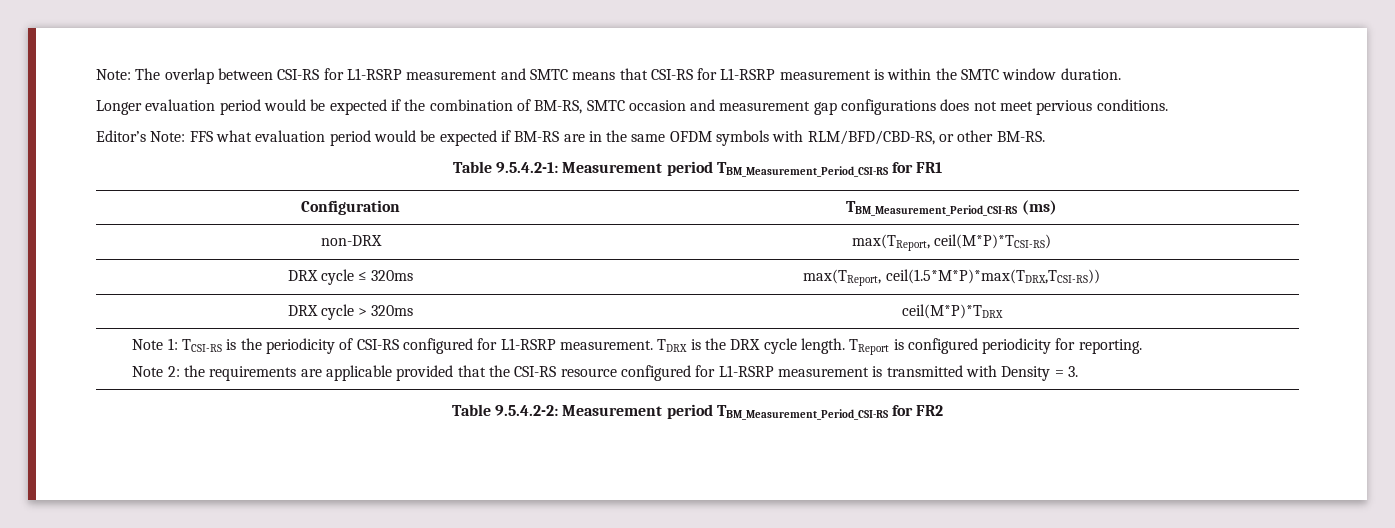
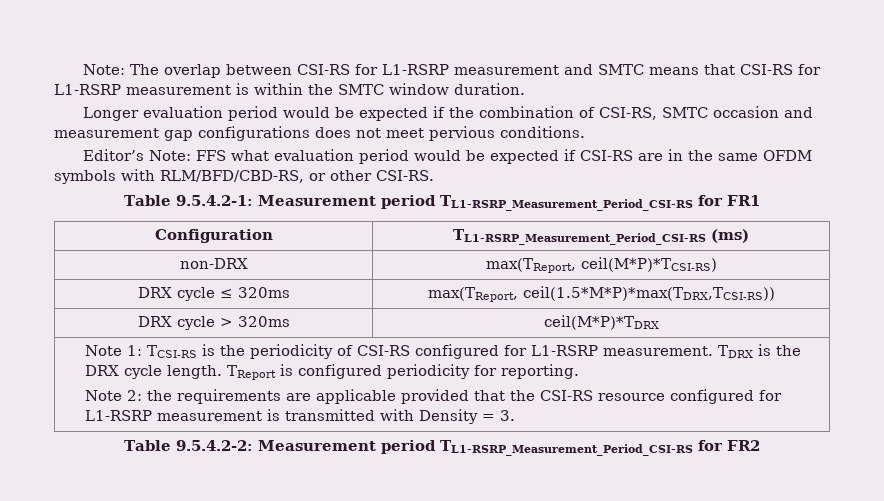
[534,100,583,114] BM-RS, -> [599,107,658,120] CSI-RS,
[514,131,560,142] BM-RS -> [580,150,634,161] CSI-RS
[996,131,1045,142] BM-RS. -> [376,170,434,181] CSI-RS.
[716,162,889,177] TBM_Measurement_Period_CSI-RS -> [439,195,693,211] TL1-RSRP_Measurement_Period_CSI-RS
[846,201,1019,216] TBM_Measurement_Period_CSI-RS -> [453,229,706,245] TL1-RSRP_Measurement_Period_CSI-RS
[716,405,889,420] TBM_Measurement_Period_CSI-RS -> [439,440,693,456] TL1-RSRP_Measurement_Period_CSI-RS

